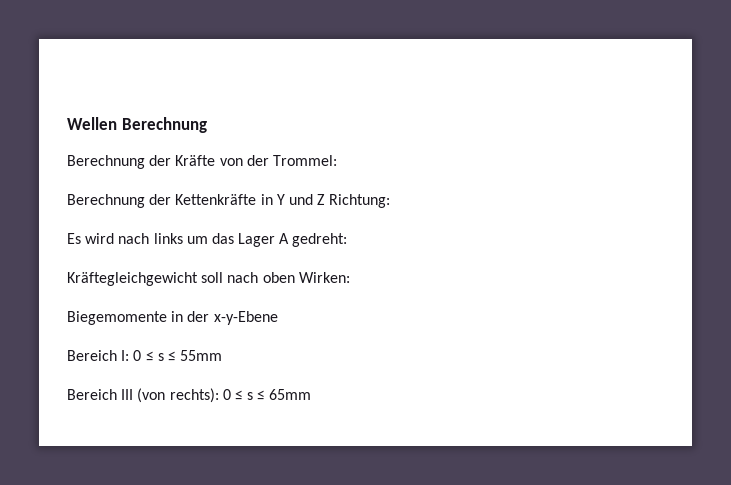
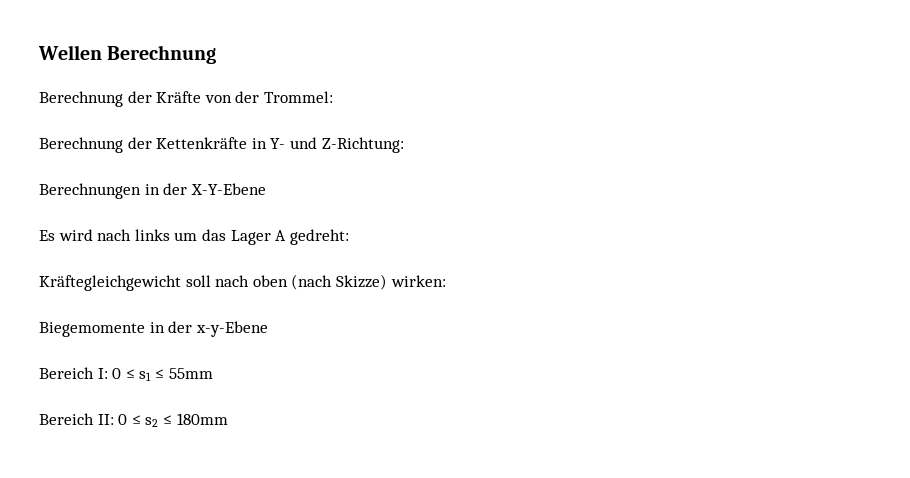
[276,194,391,208] Y und Z Richtung: -> [270,137,404,153] [39,183,266,199] Y- und Z-Richtung: // Berechnungen in der X-Y-Ebene
[298,272,350,283] Wirken: -> [291,274,446,290] (nach Skizze) wirken:
[157,353,164,361] s -> [139,371,152,381] s1
[121,388,312,403] III (von rechts): 0 ≤ s ≤ 65mm -> [97,413,228,427] II: 0 ≤ s2 ≤ 180mm

